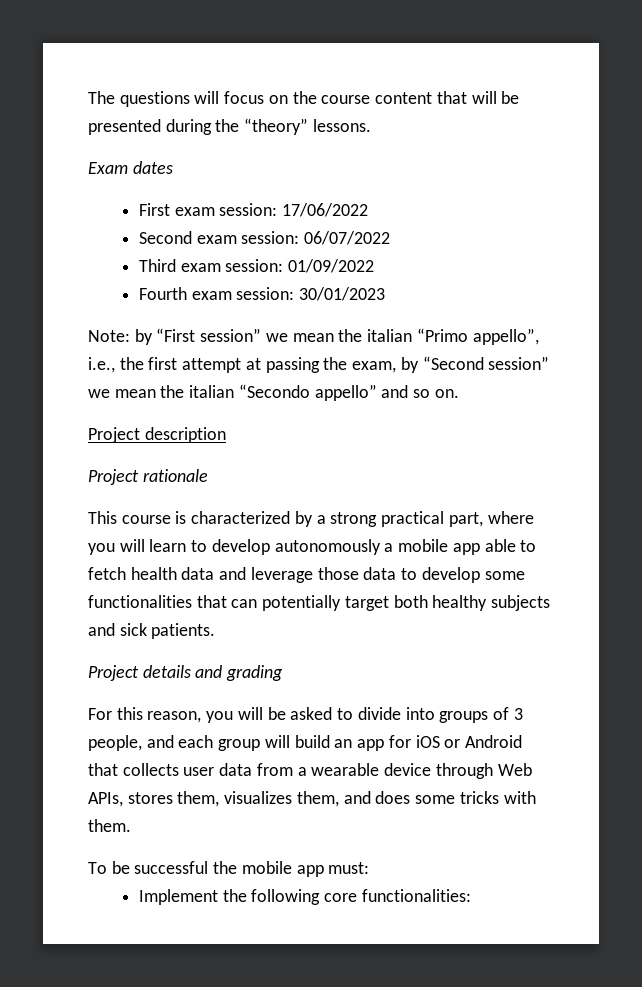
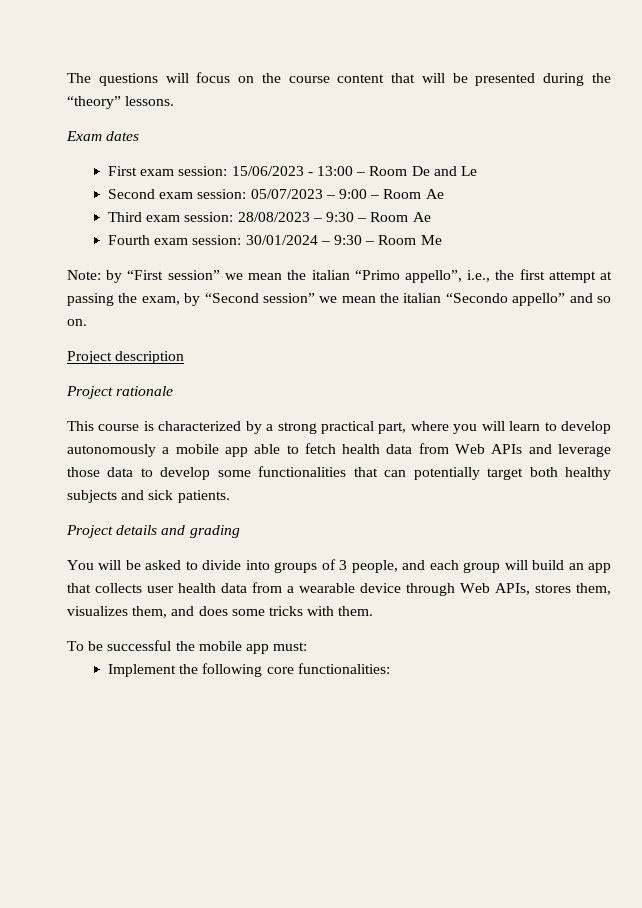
[282,203,369,217] [138,231,391,245] [138,259,375,273] [138,287,386,301] 17/06/2022 // Second exam session: 06/07/2022 // Third exam session: 01/09/2022 // Fourth exam session: 30/01/2023 -> [231,166,477,176] [108,189,444,199] [108,212,431,222] [108,235,442,245] 15/06/2023 - 13:00 – Room De and Le // Second exam session: 05/07/2023 – 9:00 – Room Ae // Third exam session: 28/08/2023 – 9:30 – Room Ae // Fourth exam session: 30/01/2024 – 9:30 – Room Me
(215, 573) none -> [418,443,523,454] from Web APIs
[88,707,234,723] For this reason, you -> [67,560,94,570] You
[388,735,522,748] for iOS or Android -> (612, 568) none
(215, 771) none -> [178,583,216,593] health

